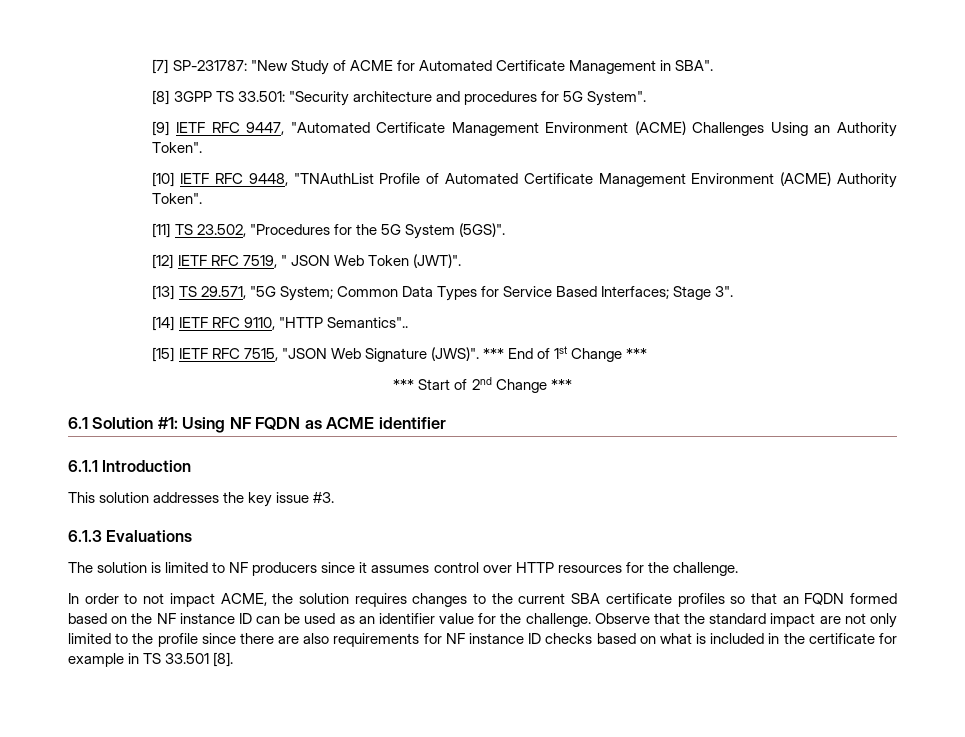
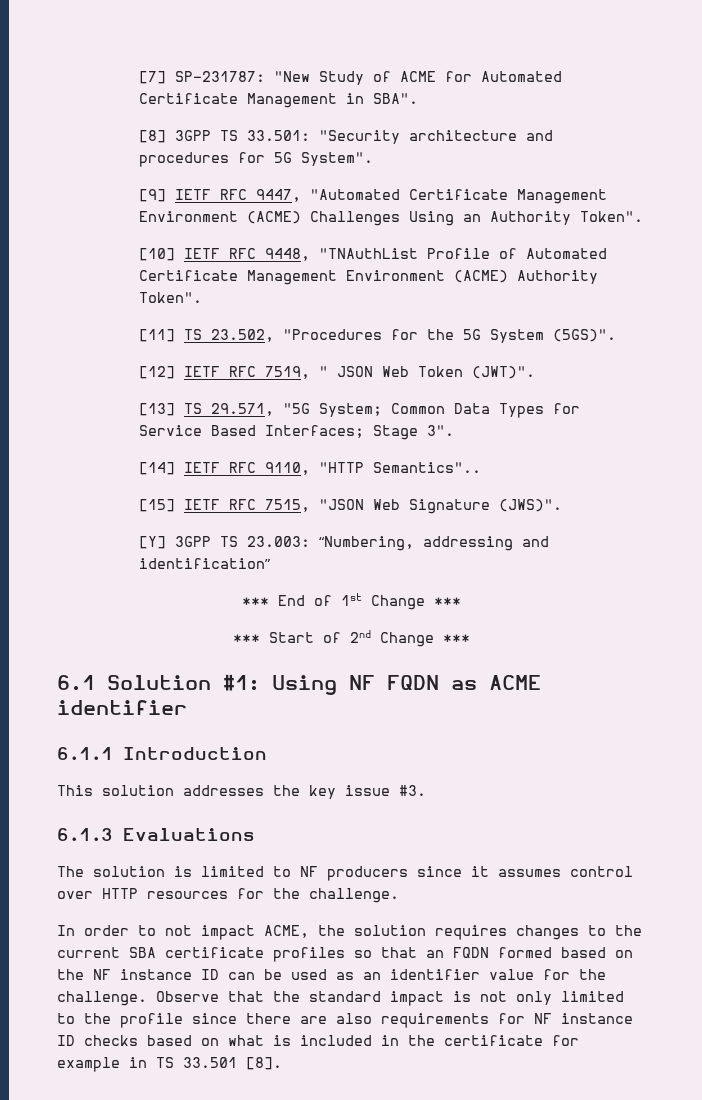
(479, 354) none -> [138,536,549,551] [138,558,271,569] // [Y] 3GPP TS 23.003: “Numbering, addressing and identification” //
[819,616,841,624] are -> [453,991,471,1002] is

